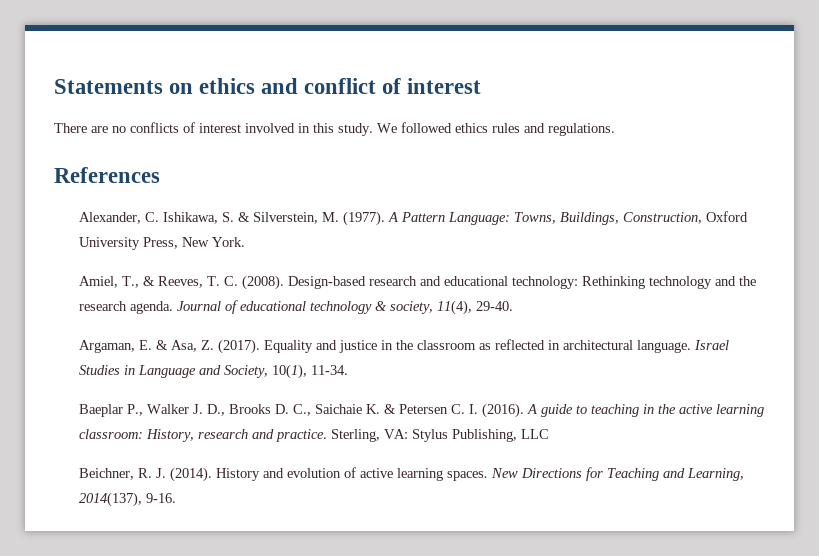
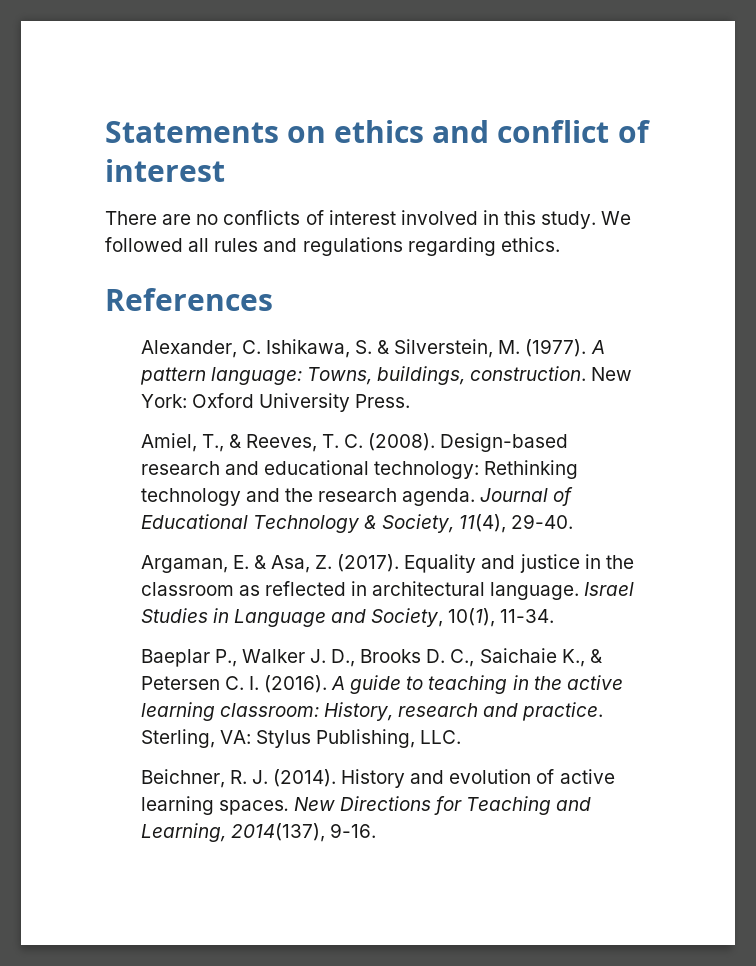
[455,123,488,133] ethics -> [188,238,210,252] all
[548,123,615,136] regulations. -> [302,237,560,256] regulations regarding ethics.
[401,211,749,225] [79,237,246,250] Pattern Language: Towns, Buildings, Construction, Oxford University Press, New York. -> [139,366,633,385] [140,393,410,412] pattern language: Towns, buildings, construction. New York: Oxford University Press.
[240,301,434,314] educational technology & society, -> [140,514,454,533] Educational Technology & Society,
[366,404,381,414] K. -> [561,649,585,667] K.,
[521,429,550,439] LLC -> [420,730,462,744] LLC.

